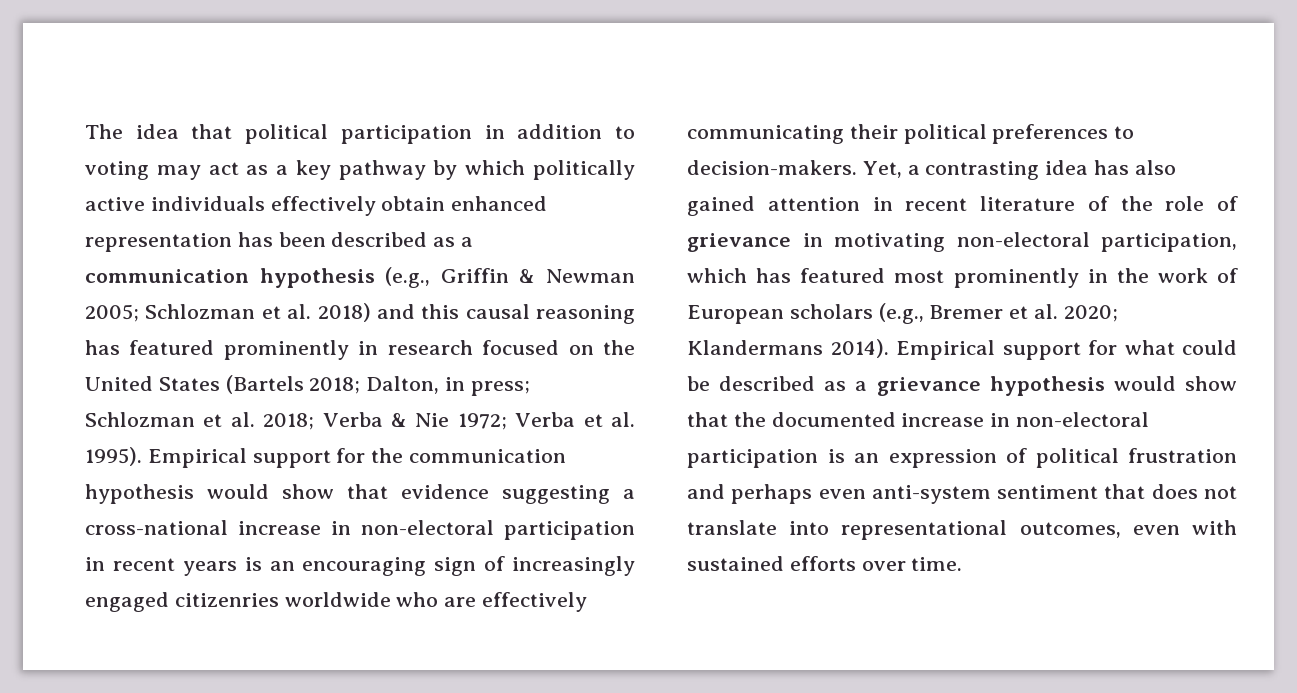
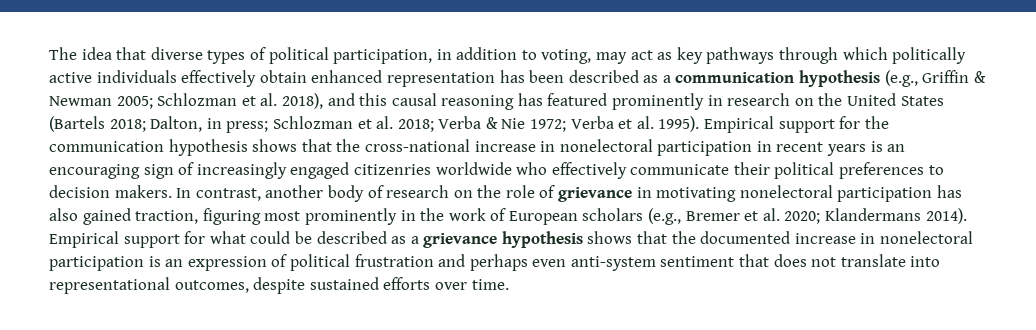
[245,124,472,144] political participation -> [150,47,433,64] diverse types of political participation,
[85,161,149,180] voting -> [541,49,592,64] voting,
[276,160,458,180] a key pathway by -> [676,47,839,64] key pathways through
[317,303,371,322] 2018) -> [281,93,323,109] 2018),
[482,340,560,355] focused -> (791, 99) none
[207,484,635,504] would show that evidence suggesting a -> [252,139,361,152] shows that the
[361,520,494,535] non-electoral -> [559,139,653,152] nonelectoral
[444,592,588,612] [687,125,844,144] are effectively communicating -> [551,162,730,179] effectively communicate
[687,160,1176,180] [687,196,1109,216] decision-makers. Yet, a contrasting idea has also gained attention in recent literature of -> [49,185,473,202] decision makers. In contrast, another body of research on
[956,232,1237,252] [687,268,886,283] non-electoral participation, which has featured -> [739,185,963,202] [49,208,261,225] nonelectoral participation has also gained traction, figuring
[1113,376,1237,391] would show -> [587,231,633,244] shows
[1016,412,1150,427] non-electoral -> [880,231,974,244] nonelectoral
[1132,520,1237,535] even with -> [253,277,306,294] despite

